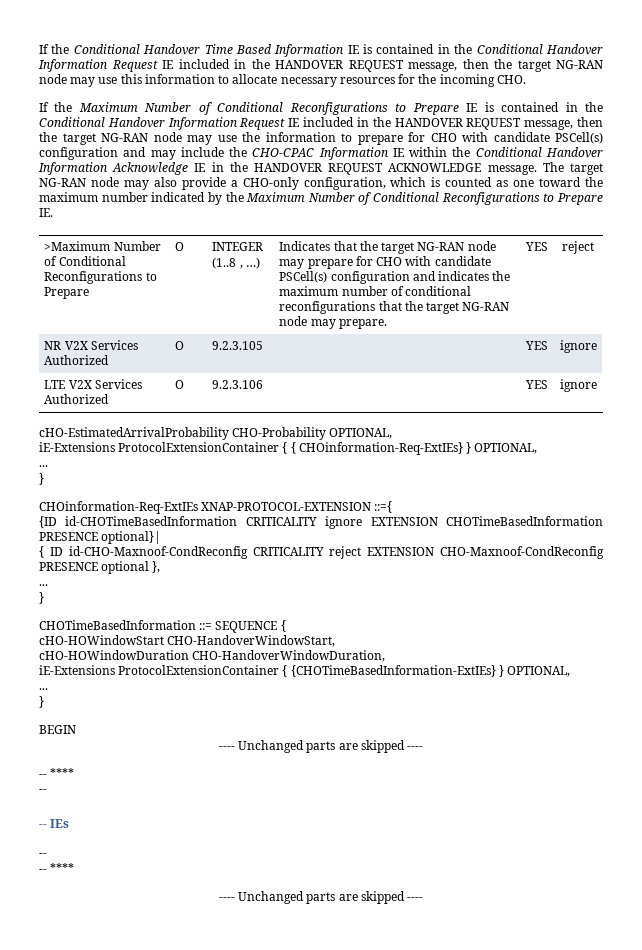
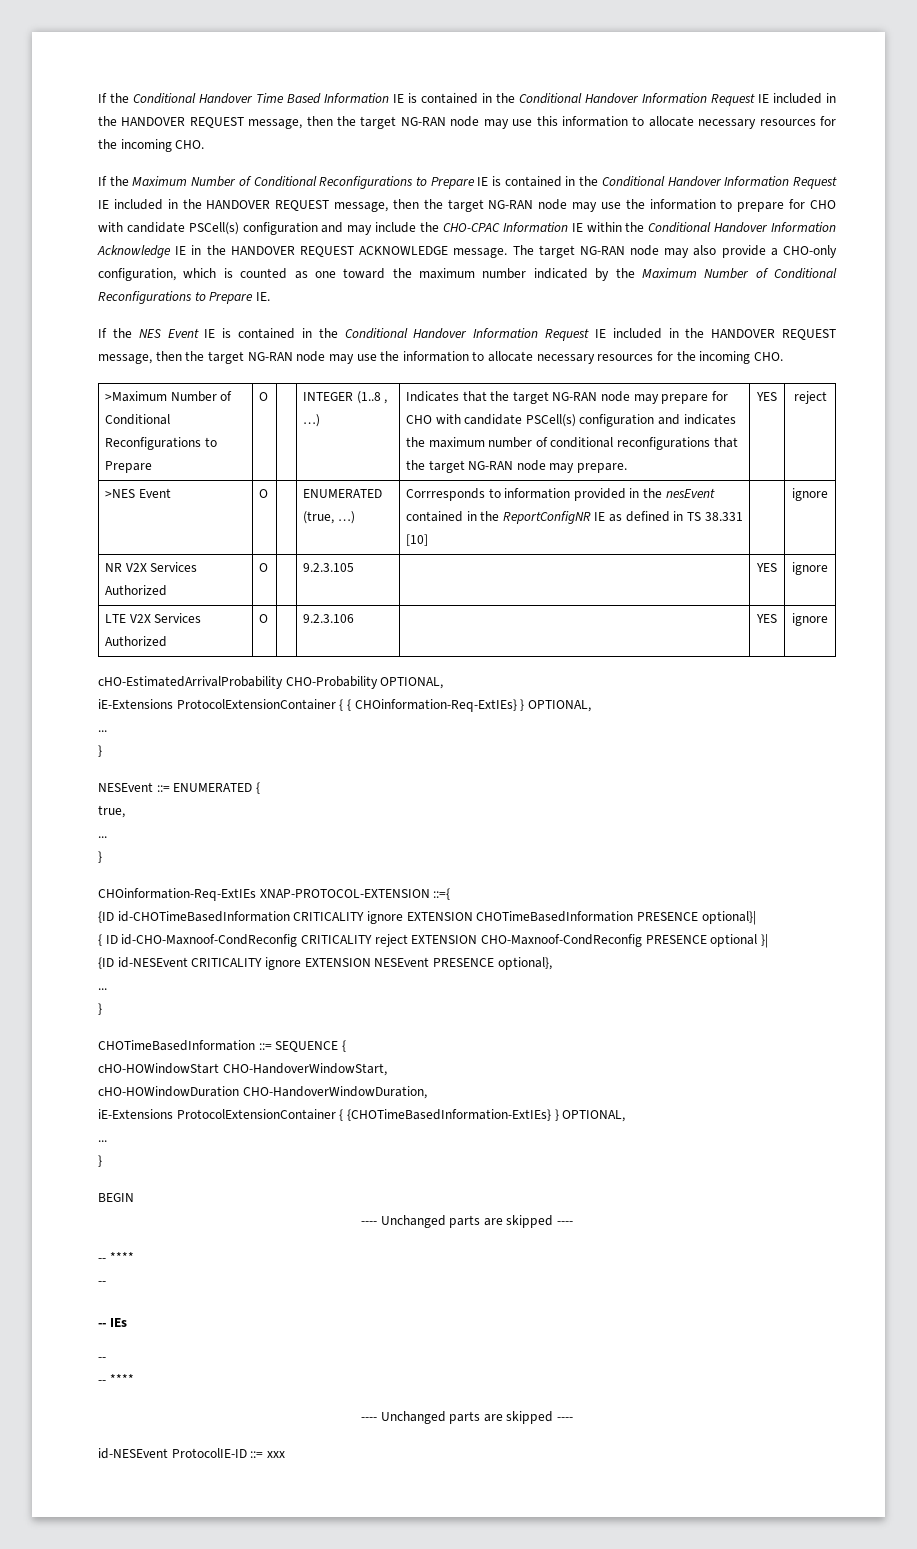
(53, 212) none -> [98,328,837,341] [98,351,783,364] // If the NES Event IE is contained in the Conditional Handover Information Request IE included in the HANDOVER REQUEST message, then the target NG-RAN node may use the information to allocate necessary resources for the incoming CHO.
(594, 247) none -> [104,488,171,498] [258,489,268,498] [302,489,382,498] [302,511,355,524] [405,488,715,501] [405,511,743,524] [405,534,428,546] [792,488,828,501] // >NES Event | O | | ENUMERATED (true, …) | Corrresponds to information provided in the nesEvent contained in the ReportConfigNR IE as defined in TS 38.331 [10] | | ignore
(44, 479) none -> [98,782,260,794] [98,805,125,818] [98,836,107,838] [98,851,102,863] // NESEvent ::= ENUMERATED { // true, // ... // }
[152,561,161,573] }, -> [760,934,768,948] [98,957,552,970] }| // {ID id-NESEvent CRITICALITY ignore EXTENSION NESEvent PRESENCE optional},
(424, 899) none -> [98,1448,285,1459] // id-NESEvent ProtocolIE-ID ::= xxx

